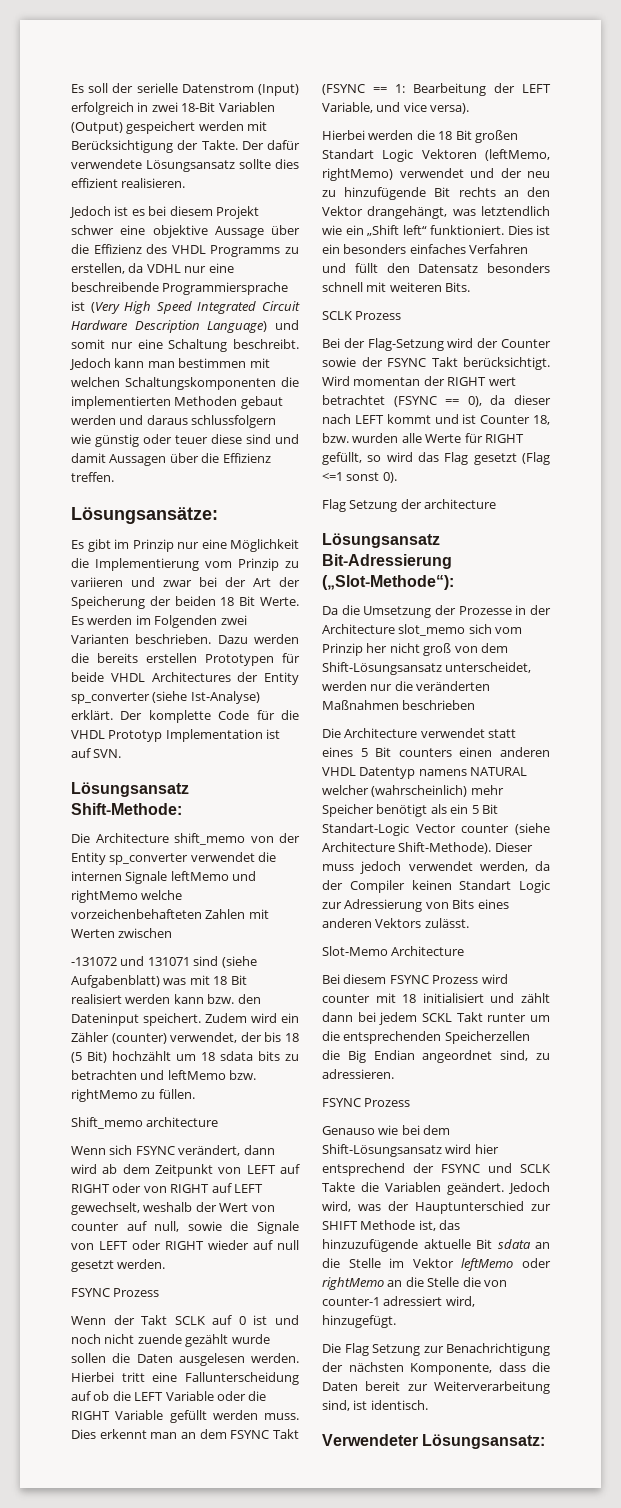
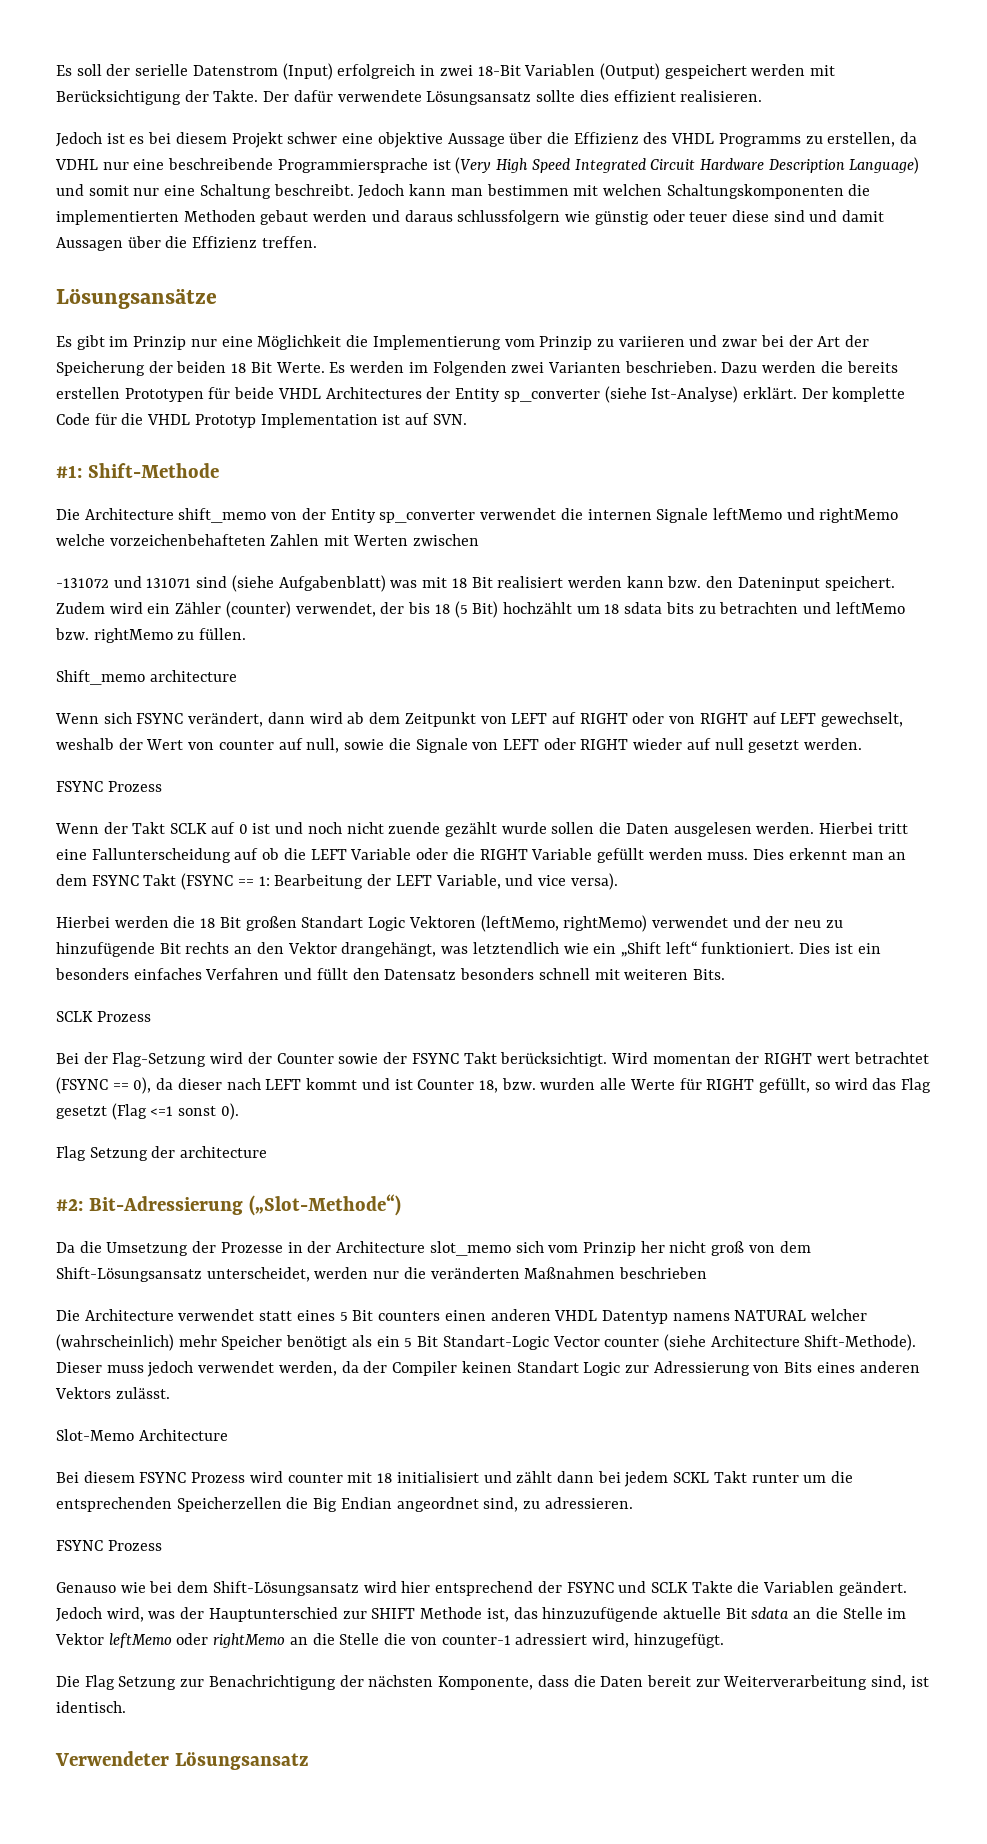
[71,507,218,524] Lösungsansätze: -> [56,289,217,309] Lösungsansätze
[71,782,189,797] [71,803,182,815] Lösungsansatz Shift-Methode: -> [56,463,219,478] #1: Shift-Methode
[322,533,440,548] [322,554,452,569] [322,575,454,590] Lösungsansatz Bit-Adressierung („Slot-Methode“): -> [56,1194,401,1216] #2: Bit-Adressierung („Slot-Methode“)
[422,1434,546,1449] Lösungsansatz: -> [174,1752,309,1770] Lösungsansatz

